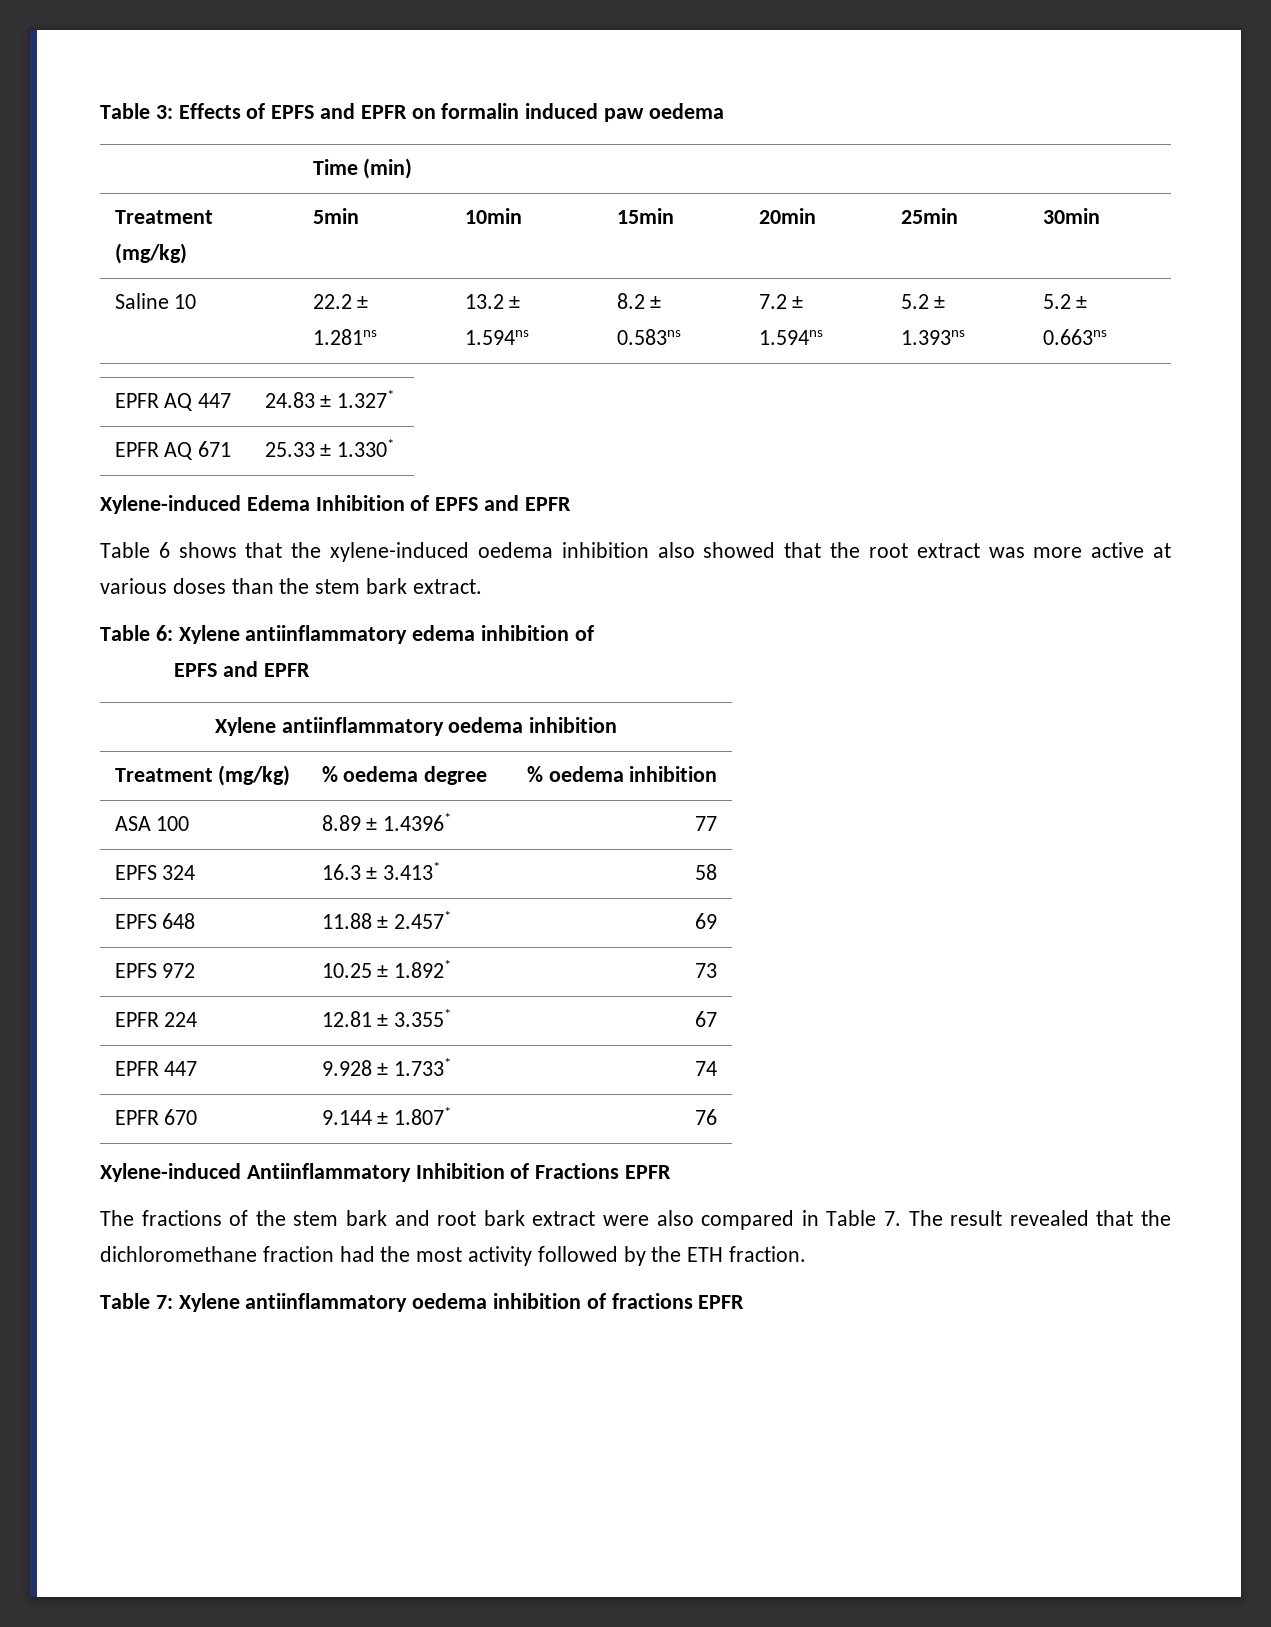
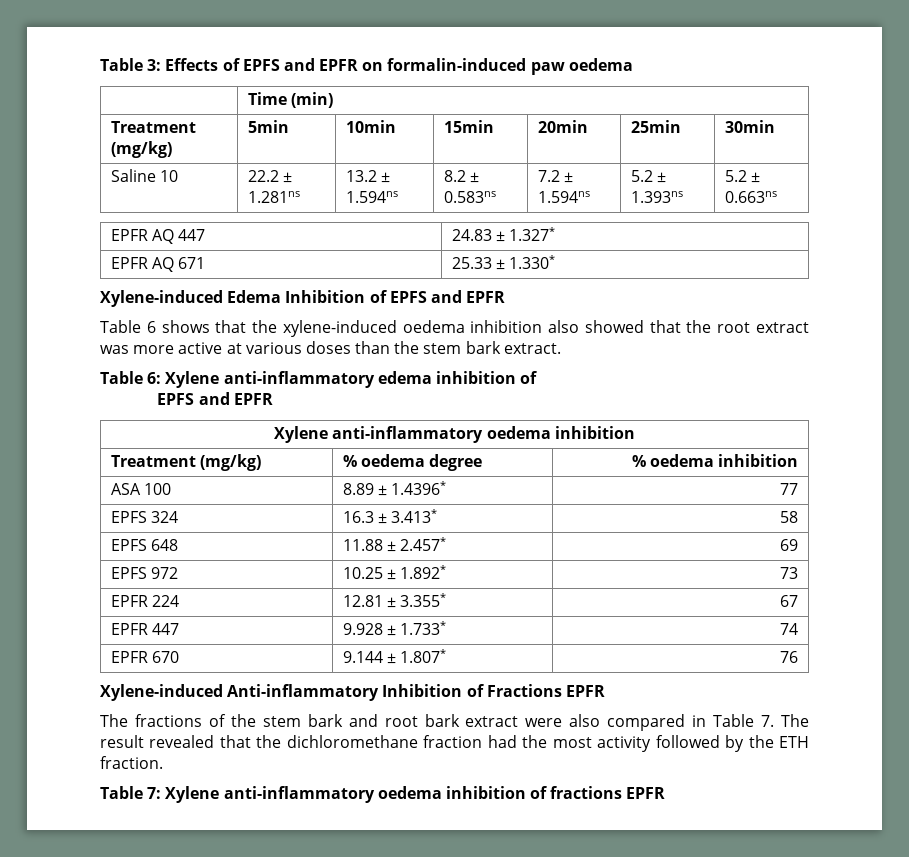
[441,103,599,119] formalin induced -> [387,58,527,71] formalin-induced
[245,625,408,644] antiinflammatory -> [223,371,375,388] anti-inflammatory
[281,717,444,736] antiinflammatory -> [332,426,484,443] anti-inflammatory
[246,1163,411,1182] Antiinflammatory -> [227,684,380,701] Anti-inflammatory
[245,1293,408,1312] antiinflammatory -> [223,786,375,803] anti-inflammatory

